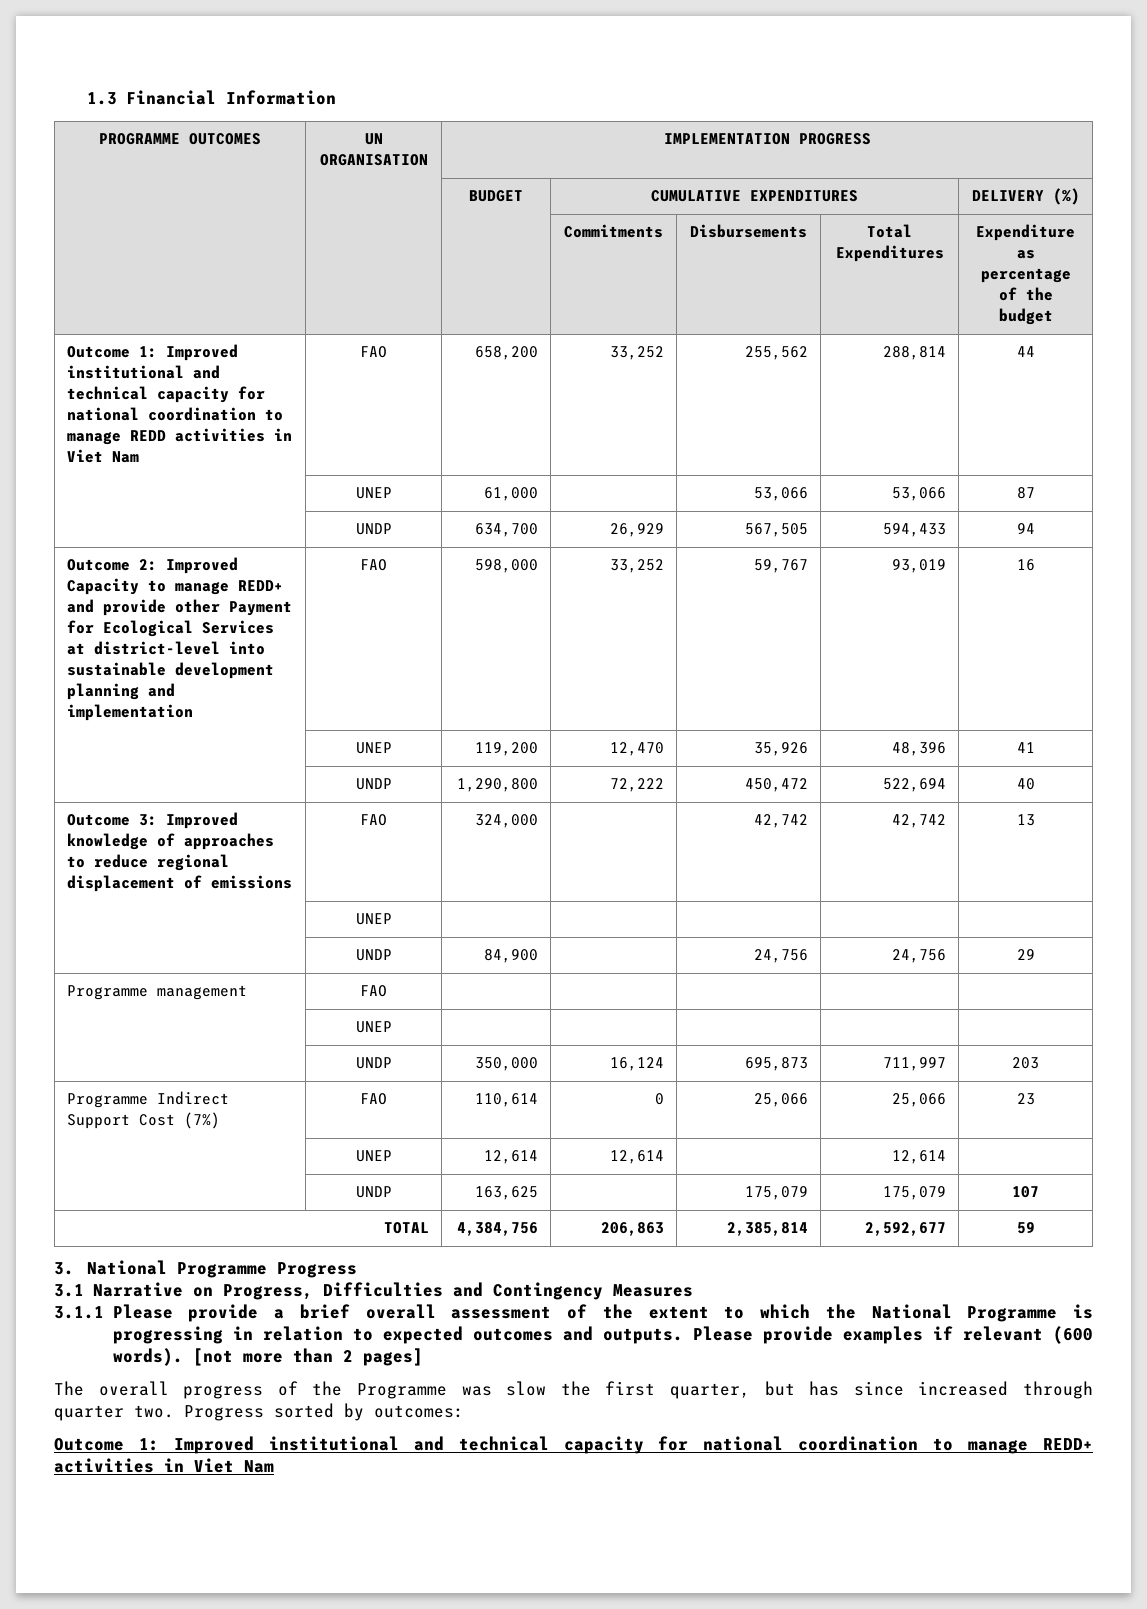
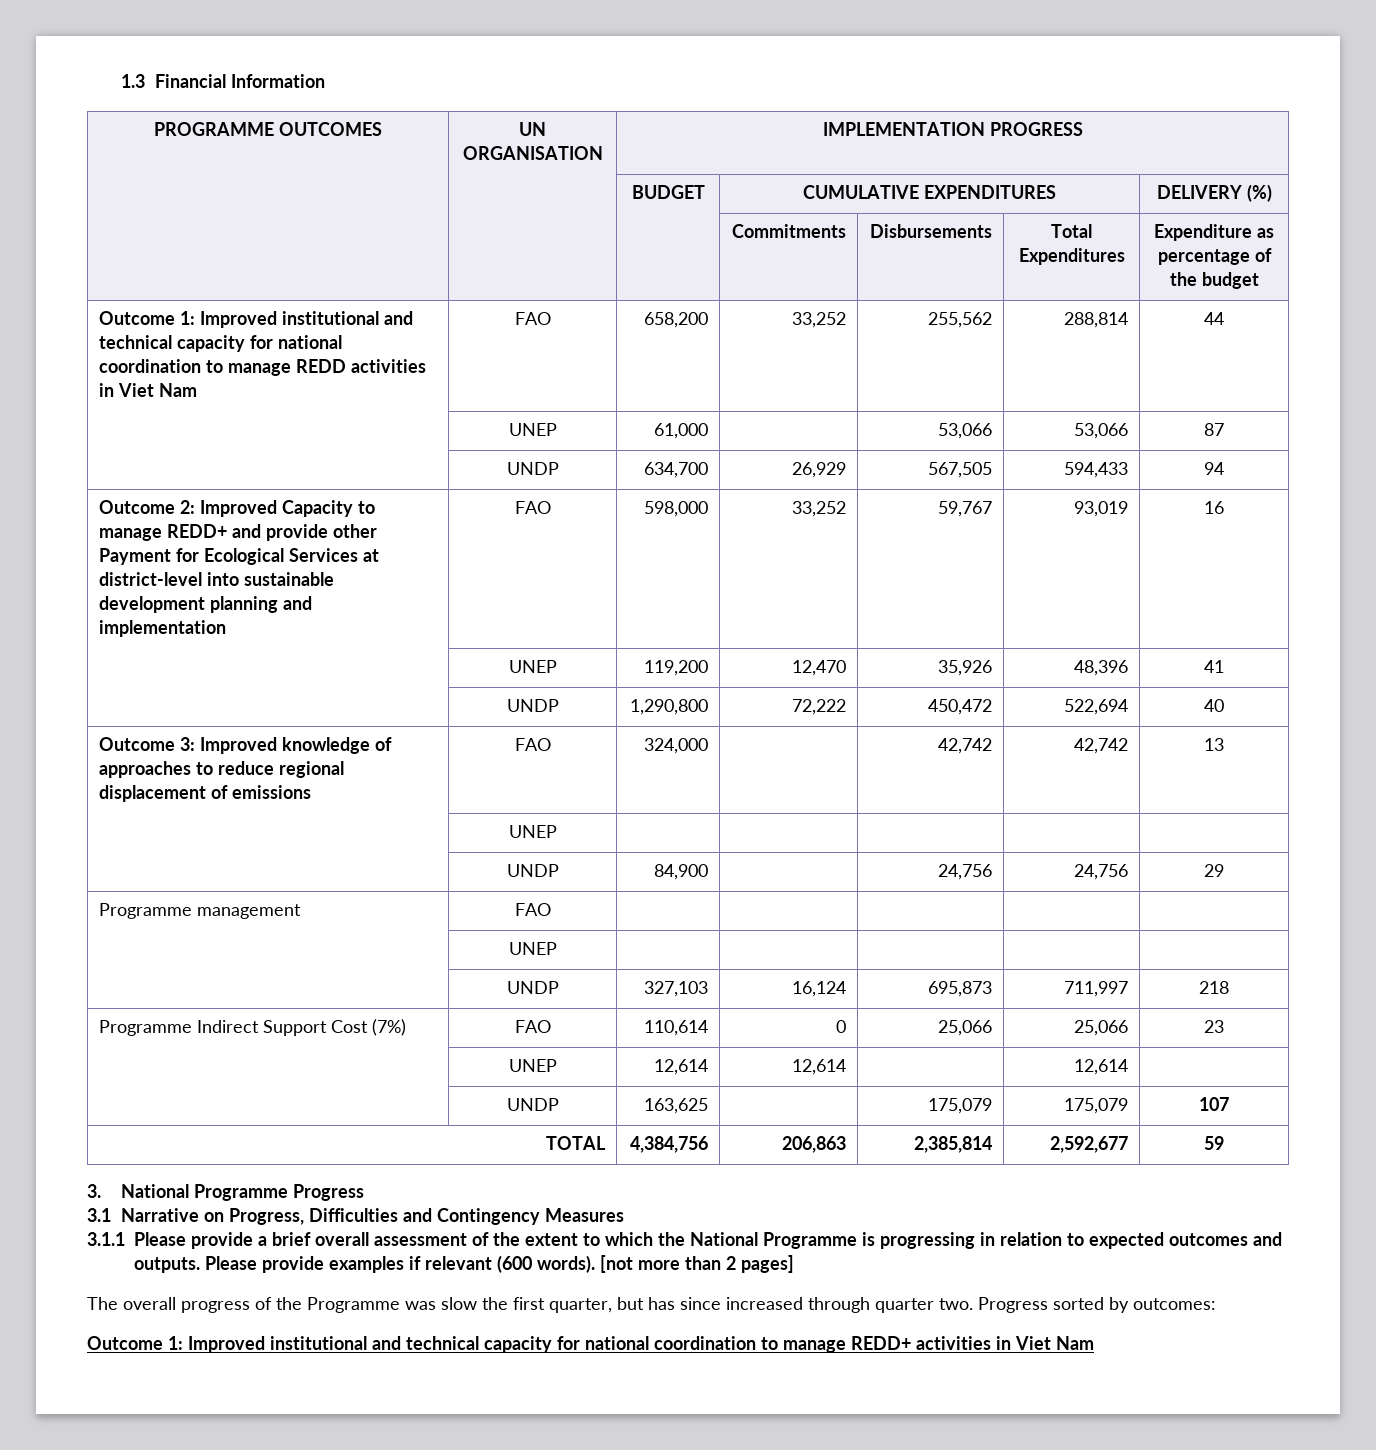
[474,1057,538,1071] 350,000 -> [644,981,709,997] 327,103
[1012,1057,1039,1069] 203 -> [1199,981,1229,994] 218

